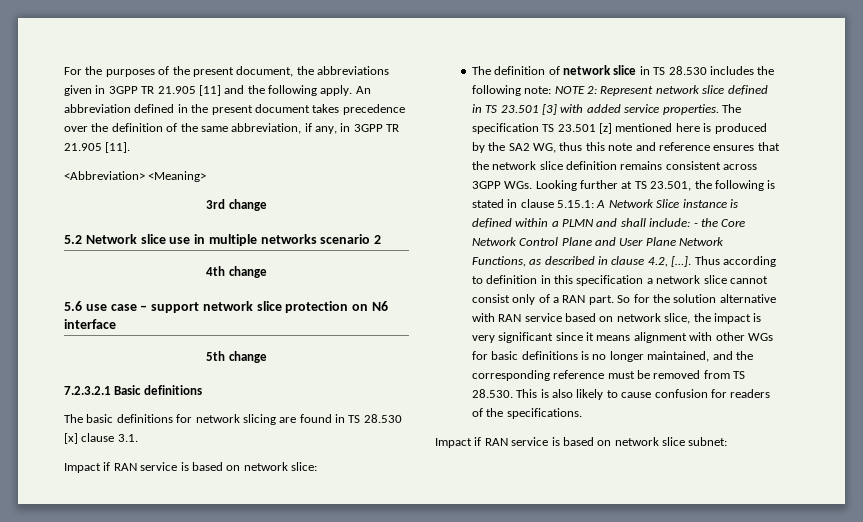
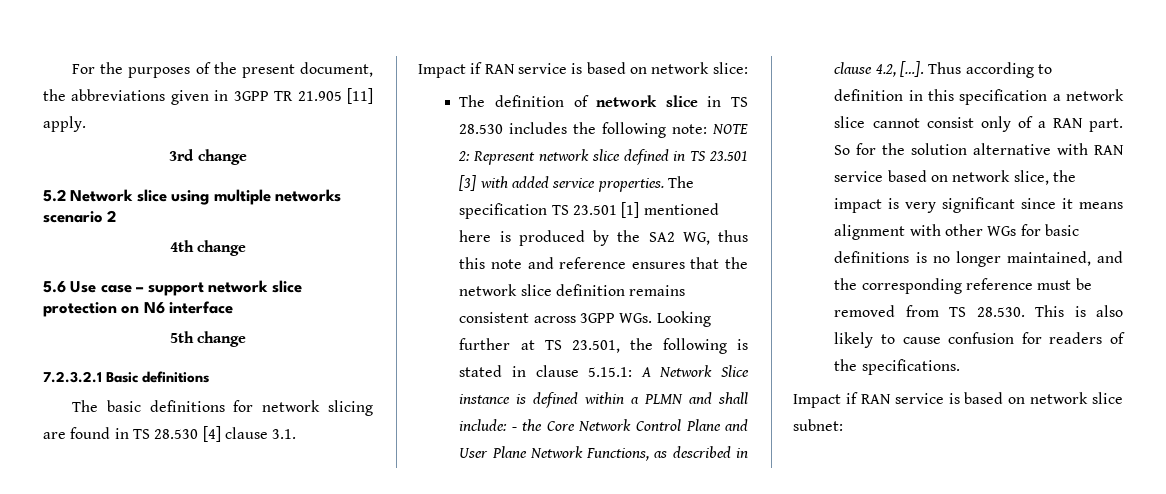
[224,85,371,96] [64,104,405,115] [64,123,400,134] [64,142,131,153] [64,171,207,182] and the following apply. An abbreviation defined in the present document takes precedence over the definition of the same abbreviation, if any, in 3GPP TR 21.905 [11]. // <Abbreviation> <Meaning> -> [43,116,86,132] apply.
[169,234,206,244] use in -> [171,190,210,205] using
[85,304,107,311] use -> [70,281,97,293] Use
[64,433,78,444] [x] -> [202,426,221,442] [4]
[599,123,613,134] [z] -> [621,202,640,218] [1]

